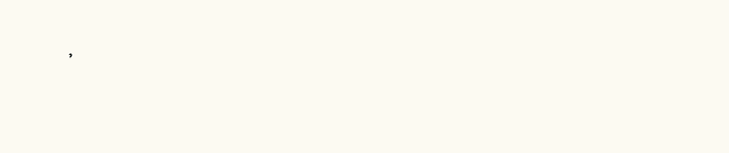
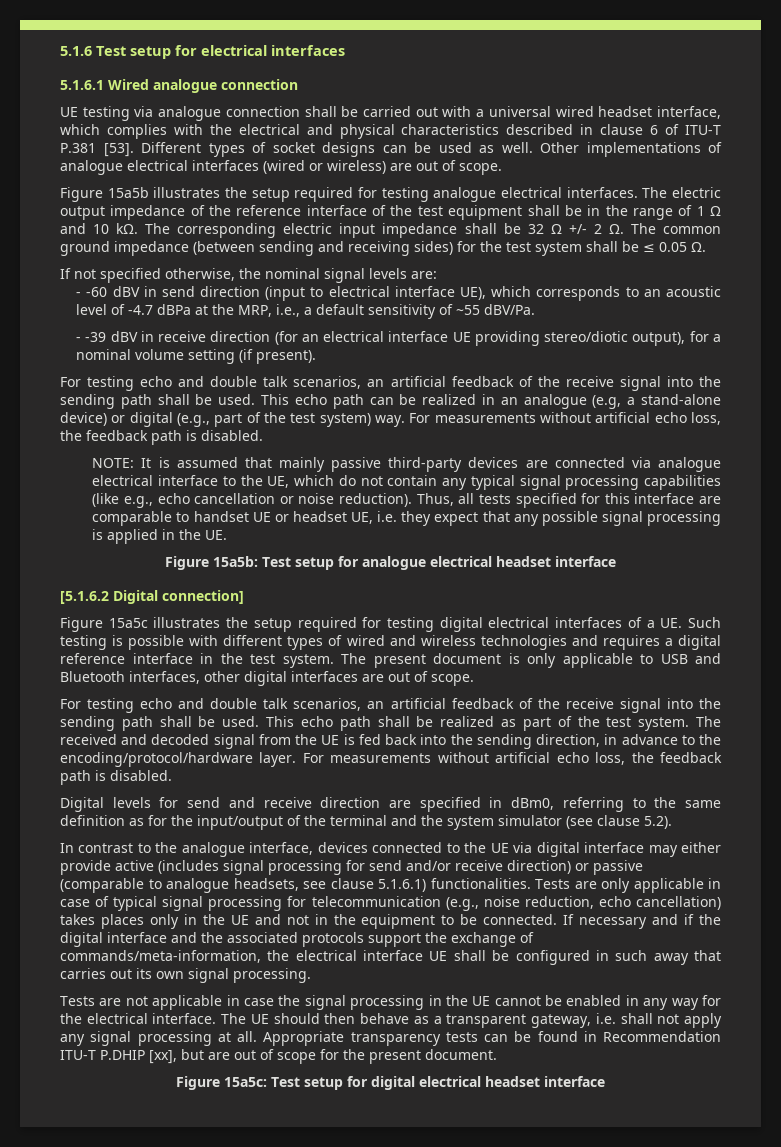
[68,53,74,59] , -> [60,45,345,59] [60,79,298,93] [60,106,721,121] [60,124,721,139] [60,142,722,157] [60,160,502,175] [60,187,721,202] [60,205,722,220] [60,223,721,238] [60,241,706,256] [60,268,437,283] [76,286,721,301] [76,304,536,319] [76,331,721,346] [76,349,317,364] [60,376,722,391] [60,394,721,409] [60,412,722,427] [60,430,263,445] [92,457,721,472] [92,475,721,490] [92,493,721,508] [92,511,721,526] [92,529,228,544] [165,556,616,570] [60,590,244,604] [60,617,721,632] [60,635,721,650] [60,653,721,668] [60,671,474,686] [60,698,722,713] [60,716,721,731] [60,734,722,749] [60,752,723,767] [60,770,172,785] [60,797,721,812] [60,815,672,830] [60,842,721,857] [60,860,643,875] [60,878,721,893] [60,896,721,911] [60,914,722,929] [60,932,534,947] [60,950,722,965] [60,968,311,983] [60,995,722,1010] [60,1013,723,1028] [60,1031,721,1046] [60,1049,497,1064] [176,1076,605,1090] 5.1.6 Test setup for electrical interfaces // 5.1.6.1 Wired analogue connection // UE testing via analogue connection shall be carried out with a universal wired headset interface, which complies with the electrical and physical characteristics described in clause 6 of ITU-T P.381 [53]. Different types of socket designs can be used as well. Other implementations of analogue electrical interfaces (wired or wireless) are out of scope. // Figure 15a5b illustrates the setup required for testing analogue electrical interfaces. The electric output impedance of the reference interface of the test equipment shall be in the range of 1 Ω and 10 kΩ. The corresponding electric input impedance shall be 32 Ω +/- 2 Ω. The common ground impedance (between sending and receiving sides) for the test system shall be ≤ 0.05 Ω. // If not specified otherwise, the nominal signal levels are: // - -60 dBV in send direction (input to electrical interface UE), which corresponds to an acoustic level of -4.7 dBPa at the MRP, i.e., a default sensitivity of ~55 dBV/Pa. // - -39 dBV in receive direction (for an electrical interface UE providing stereo/diotic output), for a nominal volume setting (if present). // For testing echo and double talk scenarios, an artificial feedback of the receive signal into the sending path shall be used. This echo path can be realized in an analogue (e.g, a stand-alone device) or digital (e.g., part of the test system) way. For measurements without artificial echo loss, the feedback path is disabled. // NOTE: It is assumed that mainly passive third-party devices are connected via analogue electrical interface to the UE, which do not contain any typical signal processing capabilities (like e.g., echo cancellation or noise reduction). Thus, all tests specified for this interface are comparable to handset UE or headset UE, i.e. they expect that any possible signal processing is applied in the UE. // Figure 15a5b: Test setup for analogue electrical headset interface // [5.1.6.2 Digital connection] // Figure 15a5c illustrates the setup required for testing digital electrical interfaces of a UE. Such testing is possible with different types of wired and wireless technologies and requires a digital reference interface in the test system. The present document is only applicable to USB and Bluetooth interfaces, other digital interfaces are out of scope. // For testing echo and double talk scenarios, an artificial feedback of the receive signal into the sending path shall be used. This echo path shall be realized as part of the test system. The received and decoded signal from the UE is fed back into the sending direction, in advance to the encoding/protocol/hardware layer. For measurements without artificial echo loss, the feedback path is disabled. // Digital levels for send and receive direction are specified in dBm0, referring to the same definition as for the input/output of the terminal and the system simulator (see clause 5.2). // In contrast to the analogue interface, devices connected to the UE via digital interface may either provide active (includes signal processing for send and/or receive direction) or passive (comparable to analogue headsets, see clause 5.1.6.1) functionalities. Tests are only applicable in case of typical signal processing for telecommunication (e.g., noise reduction, echo cancellation) takes places only in the UE and not in the equipment to be connected. If necessary and if the digital interface and the associated protocols support the exchange of commands/meta-information, the electrical interface UE shall be configured in such away that carries out its own signal processing. // Tests are not applicable in case the signal processing in the UE cannot be enabled in any way for the electrical interface. The UE should then behave as a transparent gateway, i.e. shall not apply any signal processing at all. Appropriate transparency tests can be found in Recommendation ITU-T P.DHIP [xx], but are out of scope for the present document. // Figure 15a5c: Test setup for digital electrical headset interface

